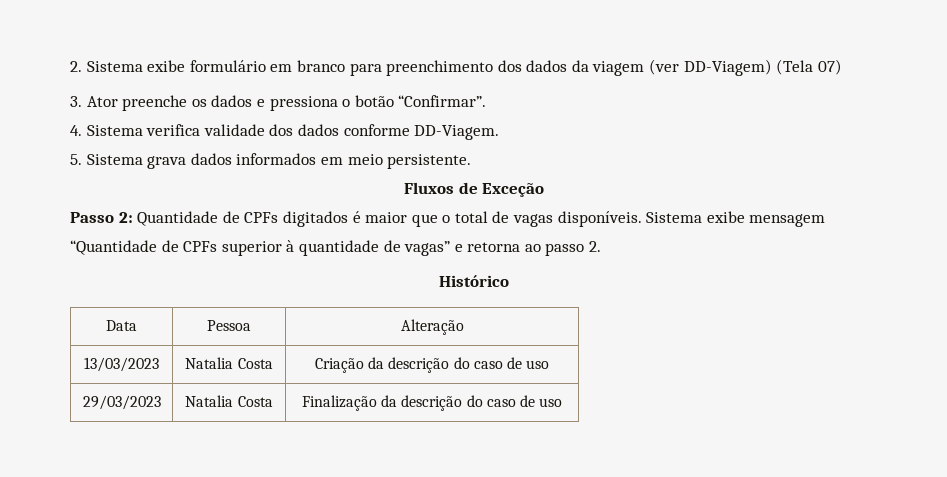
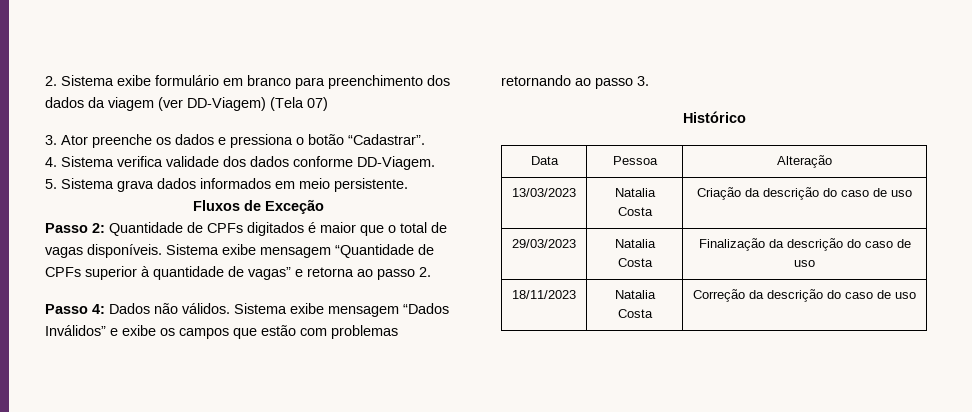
[398,95,487,107] “Confirmar”. -> [348,134,425,145] “Cadastrar”.
(602, 246) none -> [45,303,449,317] [45,325,398,339] [501,75,649,89] // Passo 4: Dados não válidos. Sistema exibe mensagem “Dados Inválidos” e exibe os campos que estão com problemas retornando ao passo 3.
(563, 402) none -> [512,290,576,299] [614,290,656,299] [617,309,653,318] [693,289,916,302] // 18/11/2023 | Natalia Costa | Correção da descrição do caso de uso

